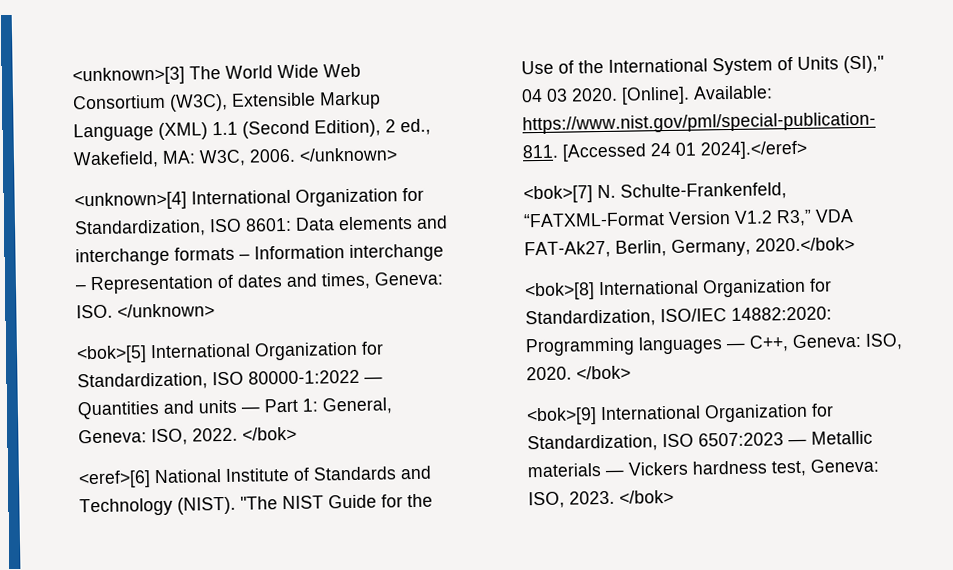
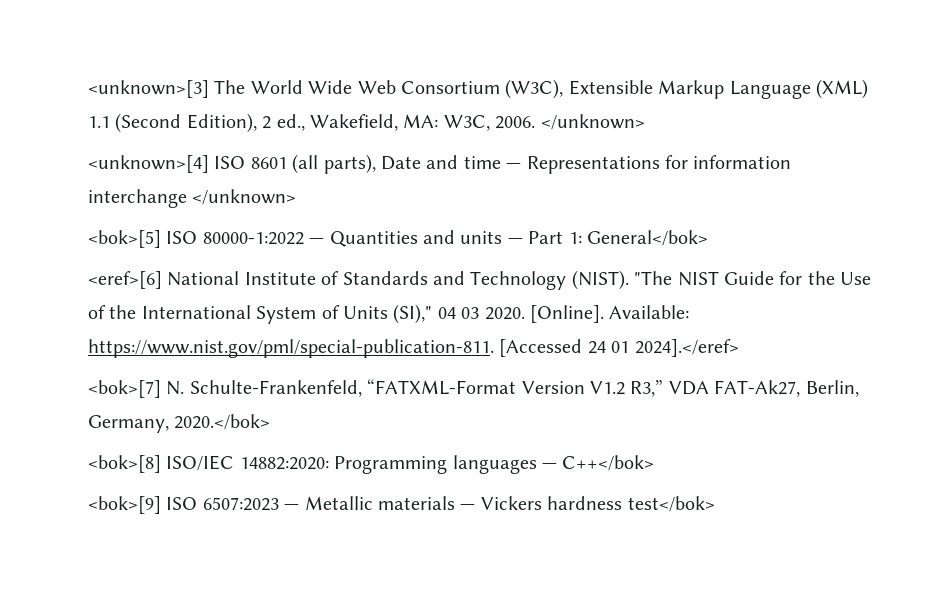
[191,187,425,207] [74,215,449,238] [75,243,445,267] [75,271,444,295] [76,303,216,319] [76,341,385,364] [77,372,209,391] International Organization for Standardization, ISO 8601: Data elements and interchange formats – Information interchange – Representation of dates and times, Geneva: ISO. </unknown> // <bok>[5] International Organization for Standardization, -> [214,154,792,174] [88,189,297,208] [88,230,162,248] ISO 8601 (all parts), Date and time — Representations for information interchange </unknown> // <bok>[5]
[322,397,394,415] [78,426,298,446] General, Geneva: ISO, 2022. </bok> -> [587,230,709,246] General</bok>
[598,278,833,298] [525,309,657,328] International Organization for Standardization, -> (162, 464) none
[749,333,904,352] [526,365,632,381] [526,403,835,426] [527,434,659,453] C++, Geneva: ISO, 2020. </bok> // <bok>[9] International Organization for Standardization, -> [562,455,655,471] [88,496,162,514] C++</bok> // <bok>[9]
[771,458,880,477] [528,489,675,509] test, Geneva: ISO, 2023. </bok> -> [627,496,715,512] test</bok>

